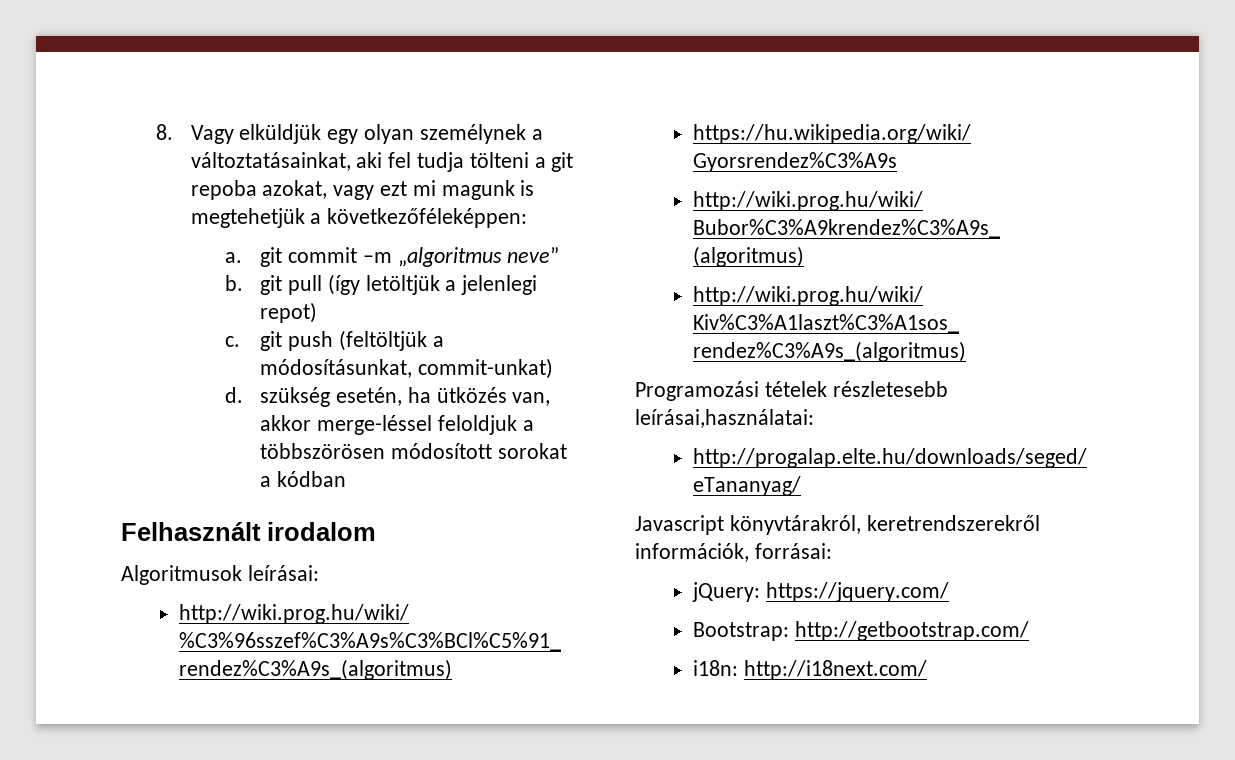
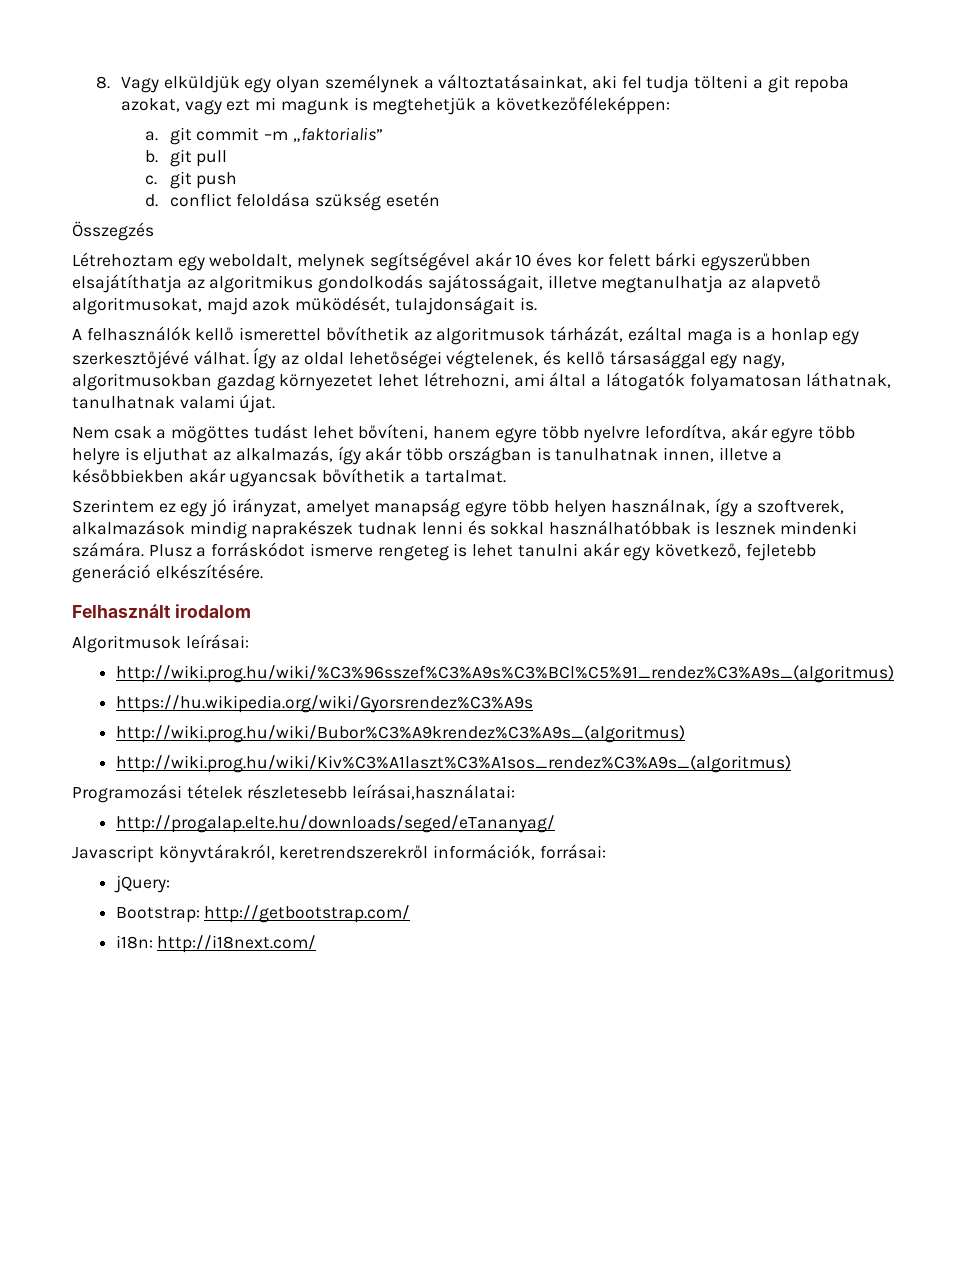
[397,247,560,267] „algoritmus neve” -> [292,127,383,142] „faktorialis”
[327,274,538,295] [260,302,318,323] [225,330,444,351] [260,358,553,379] [225,387,551,407] [260,415,534,435] [260,443,567,459] [260,471,346,487] (így letöltjük a jelenlegi repot) // c. git push (feltöltjük a módosításunkat, commit-unkat) // d. szükség esetén, ha ütközés van, akkor merge-léssel feloldjuk a többszörösen módosított sorokat a kódban -> [145,171,238,189] [145,192,440,211] [72,221,154,241] [72,252,811,271] [72,274,821,293] [72,296,537,315] [72,326,860,345] [72,347,785,369] [72,372,892,391] [72,394,276,413] [72,424,856,443] [72,446,783,465] [72,468,506,487] [72,498,845,517] [72,520,858,539] [72,542,816,561] [72,564,263,583] // c. git push // d. conflict feloldása szükség esetén // Összegzés // Létrehoztam egy weboldalt, melynek segítségével akár 10 éves kor felett bárki egyszerűbben elsajátíthatja az algoritmikus gondolkodás sajátosságait, illetve megtanulhatja az alapvető algoritmusokat, majd azok müködését, tulajdonságait is. // A felhasználók kellő ismerettel bővíthetik az algoritmusok tárházát, ezáltal maga is a honlap egy szerkesztőjévé válhat. Így az oldal lehetőségei végtelenek, és kellő társasággal egy nagy, algoritmusokban gazdag környezetet lehet létrehozni, ami által a látogatók folyamatosan láthatnak, tanulhatnak valami újat. // Nem csak a mögöttes tudást lehet bővíteni, hanem egyre több nyelvre lefordítva, akár egyre több helyre is eljuthat az alkalmazás, így akár több országban is tanulhatnak innen, illetve a későbbiekben akár ugyancsak bővíthetik a tartalmat. // Szerintem ez egy jó irányzat, amelyet manapság egyre több helyen használnak, így a szoftverek, alkalmazások mindig naprakészek tudnak lenni és sokkal használhatóbbak is lesznek mindenki számára. Plusz a forráskódot ismerve rengeteg is lehet tanulni akár egy következő, fejletebb generáció elkészítésére.
[766,582,950,602] https://jquery.com/ -> (170, 884) none

